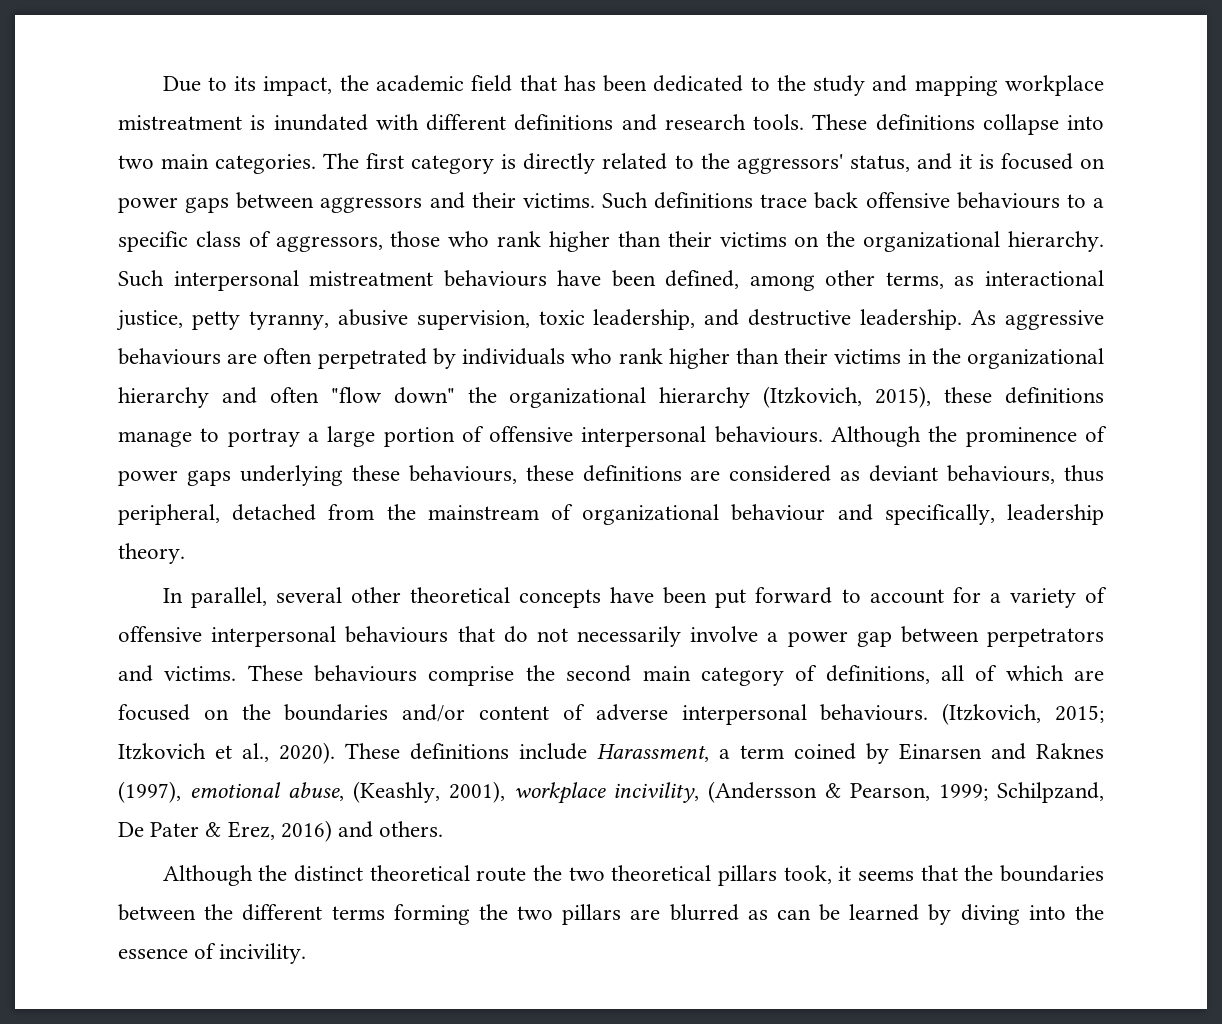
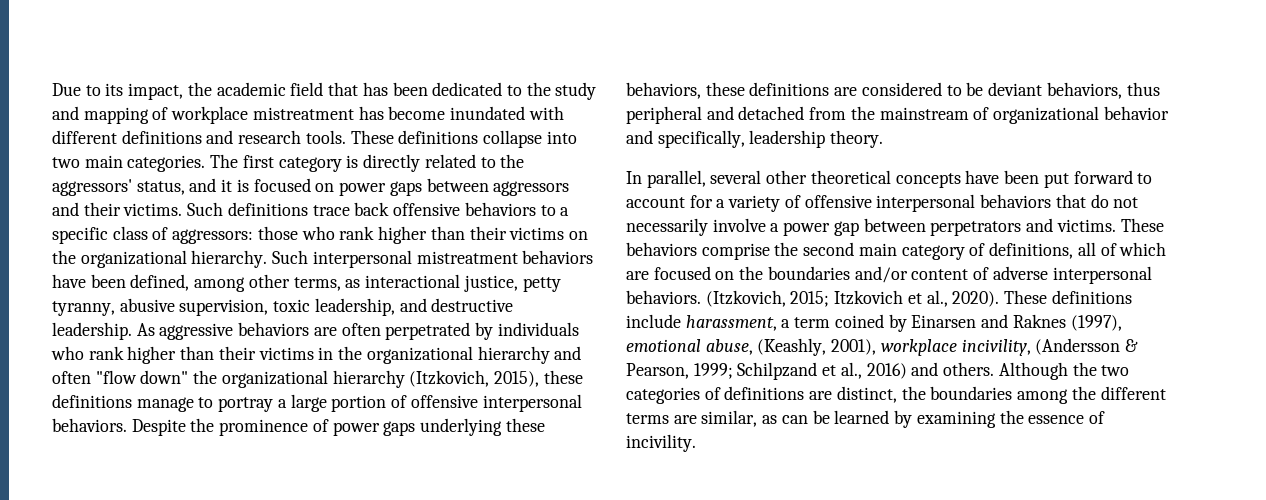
(998, 86) none -> [152,107,169,120] of
[250,115,266,130] is -> [358,106,446,120] has become
[956,192,1060,209] behaviours -> [464,202,536,216] behaviors
[275,236,383,252] aggressors, -> [172,229,254,244] aggressors:
[443,270,547,287] behaviours -> [522,250,594,264] behaviors
[118,348,221,365] behaviours -> [238,322,310,336] behaviors
[714,426,922,447] behaviours. Although -> [52,418,186,436] behaviors. Despite
[408,465,517,484] behaviours, -> [626,82,701,99] behaviors,
[840,465,1104,484] [118,504,220,525] as deviant behaviours, thus peripheral, -> [946,82,1160,99] [626,106,734,124] to be deviant behaviors, thus peripheral and
[731,504,826,521] behaviour -> [1103,106,1169,120] behavior
[345,626,449,643] behaviours -> [980,194,1052,208] behaviors
[314,665,418,682] behaviours -> [626,242,697,256] behaviors
[820,704,929,721] behaviours. -> [626,290,701,304] behaviors.
[597,744,709,762] Harassment, -> [685,315,777,331] harassment,
[996,782,1104,803] [118,821,275,840] Schilpzand, De Pater & Erez, -> [737,362,862,380] Schilpzand et al.,
[162,865,1104,886] [118,904,196,921] // Although the distinct theoretical route the two theoretical pillars took, it seems that the boundaries between -> [998,362,1130,380] [626,386,1069,404] Although the two categories of definitions are distinct, the boundaries among
[393,904,739,925] forming the two pillars are blurred -> [673,410,758,427] are similar,
[960,904,1066,925] diving into -> [916,411,996,428] examining

